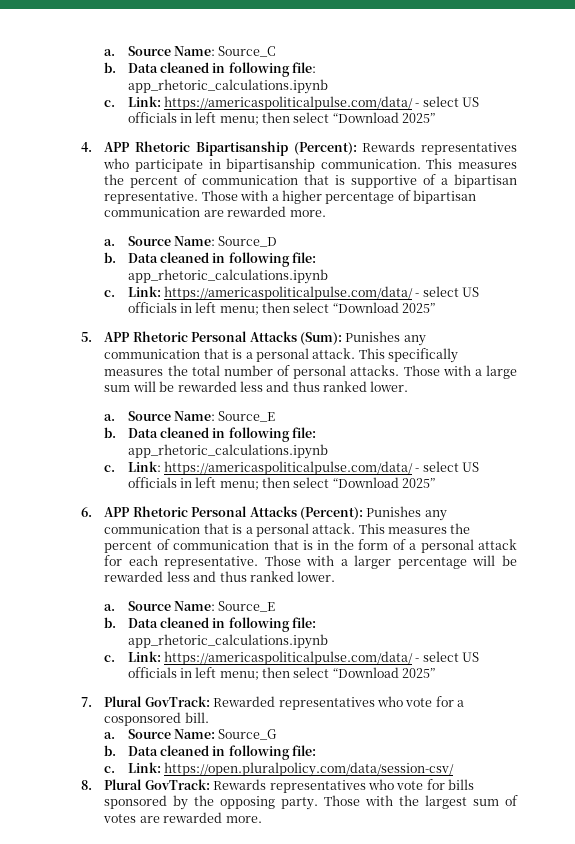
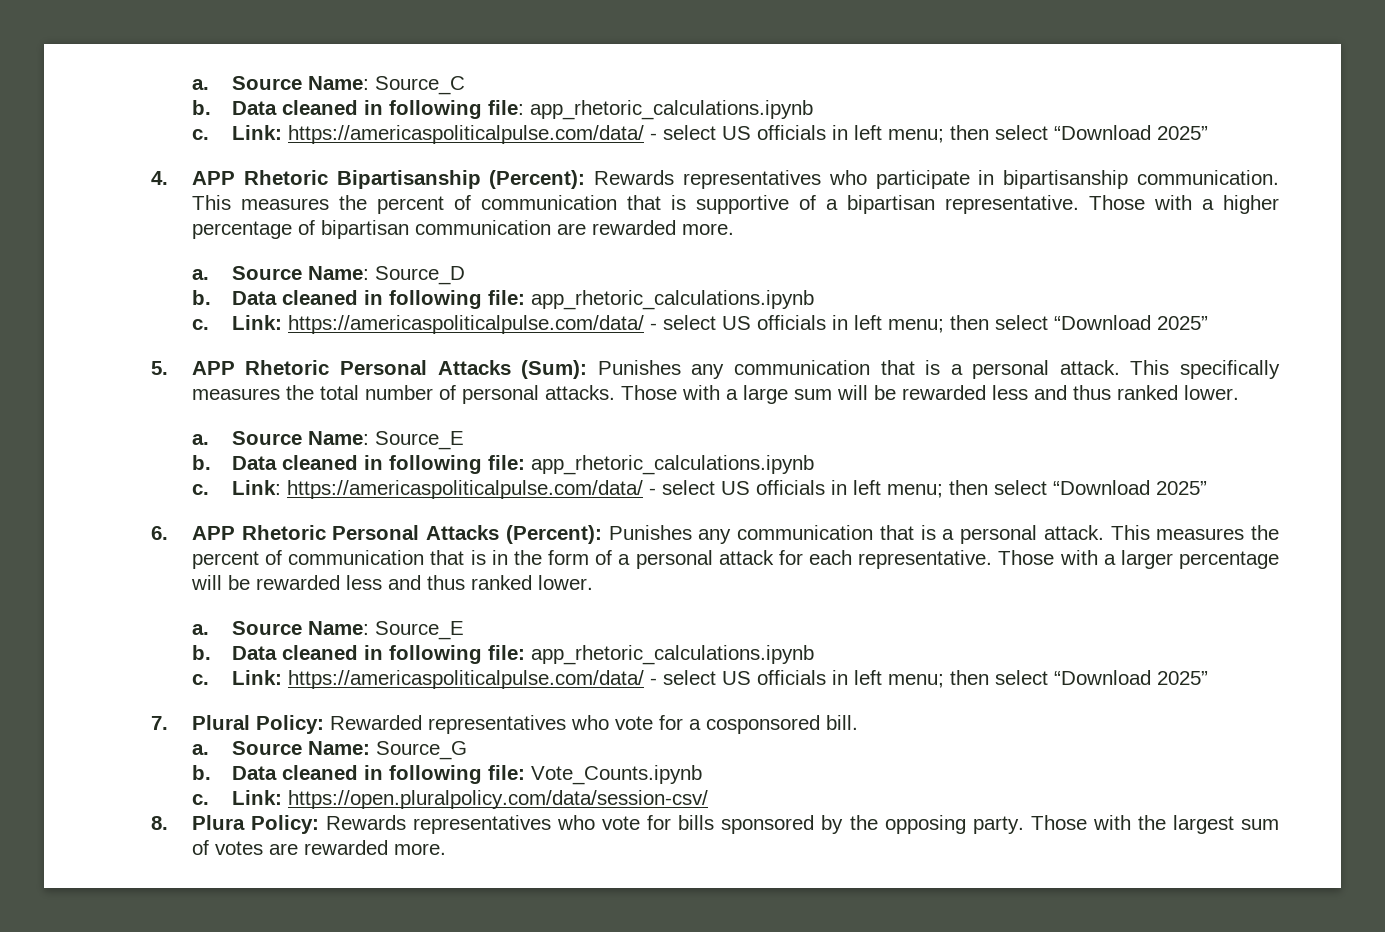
[144,696,210,707] GovTrack: -> [255,715,324,734] Policy:
(317, 750) none -> [531,765,703,785] Vote_Counts.ipynb
[104,779,210,790] Plural GovTrack: -> [191,815,319,834] Plura Policy:

